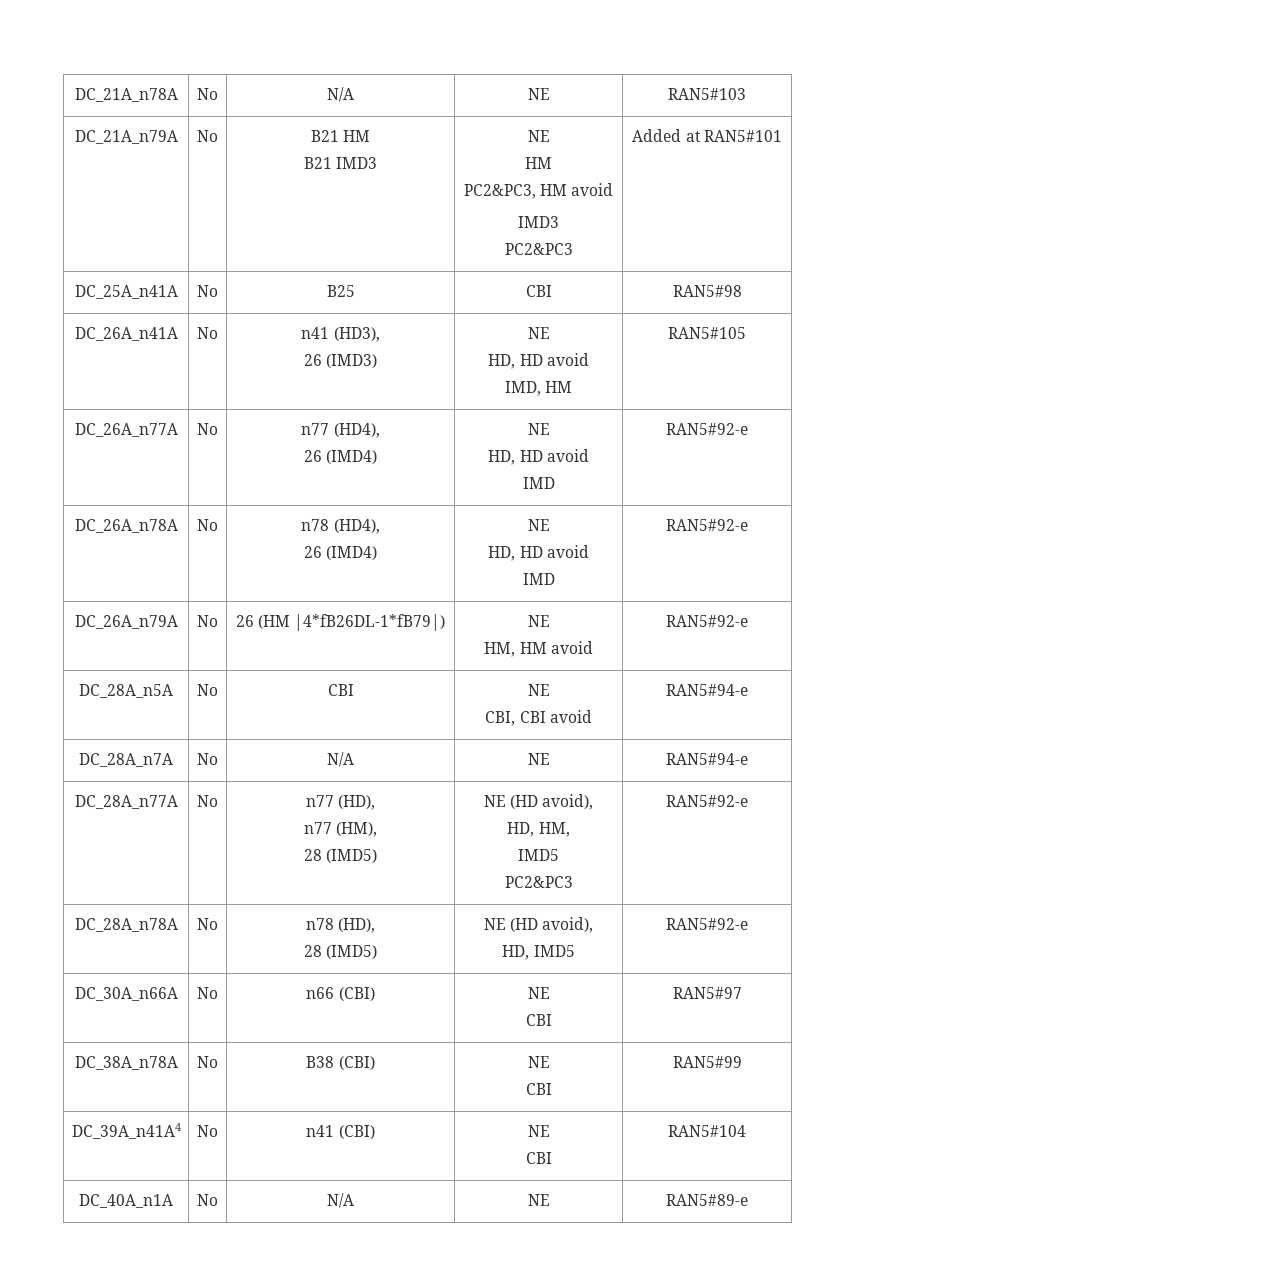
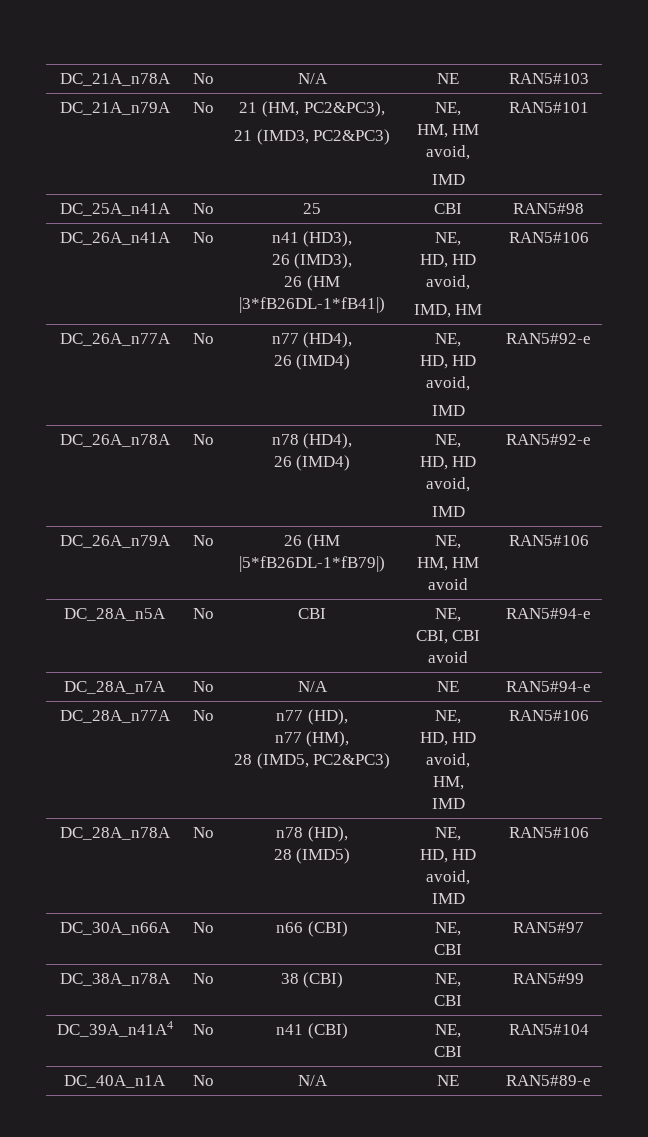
[310,130,371,142] [303,157,378,169] [527,130,550,142] [525,157,552,169] [463,183,614,199] [518,216,559,228] [504,243,573,255] [632,129,701,142] B21 HM // B21 IMD3 | NE // HM // PC2&PC3, HM avoid // IMD3 // PC2&PC3 | Added at -> [239,101,385,117] [233,129,391,145] [435,102,461,116] [416,124,480,138] [426,145,470,160] [431,174,465,185] 21 (HM, PC2&PC3), // 21 (IMD3, PC2&PC3) | NE, // HM, HM avoid, // IMD |
[326,285,355,297] B25 -> [303,203,321,214] 25
[326,354,378,368] [527,327,550,339] [488,353,589,369] (IMD3) | NE // HD, HD avoid -> [294,253,353,269] [284,275,340,291] [239,297,385,313] [435,232,461,246] [419,254,477,268] [426,275,470,290] (IMD3), // 26 (HM |3*fB26DL-1*fB41|) | NE, // HD, HD avoid,
[668,327,746,339] RAN5#105 -> [508,232,589,243] RAN5#106
[527,423,550,435] [488,449,589,465] NE // HD, HD avoid -> [435,333,461,347] [419,355,477,369] [426,376,470,391] NE, // HD, HD avoid,
[527,519,550,531] [488,545,589,561] NE // HD, HD avoid -> [435,434,461,448] [419,456,477,470] [426,477,470,492] NE, // HD, HD avoid,
[294,614,446,631] [527,615,550,627] |4*fB26DL-1*fB79|) | NE -> [239,556,385,572] [435,535,461,549] |5*fB26DL-1*fB79|) | NE,
[666,615,748,627] RAN5#92-e -> [508,535,589,546] RAN5#106
[527,684,550,696] NE -> [435,608,461,622] NE,
[326,849,378,863] [483,794,594,810] [507,822,535,837] (IMD5) | NE (HD avoid), // HD, -> [256,753,391,769] [435,710,461,724] [419,732,477,746] [426,753,470,768] (IMD5, PC2&PC3) | NE, // HD, HD avoid,
[518,849,559,861] [504,876,573,888] [666,795,748,807] IMD5 // PC2&PC3 | RAN5#92-e -> [431,798,465,809] [508,710,589,721] IMD | RAN5#106
[483,917,594,933] [502,945,575,960] [666,918,748,930] NE (HD avoid), // HD, IMD5 | RAN5#92-e -> [435,827,461,841] [419,849,477,863] [426,870,470,885] [431,893,465,904] [508,827,589,838] NE, // HD, HD avoid, IMD | RAN5#106
[527,987,550,999] NE -> [435,922,461,936] NE,
[306,1056,375,1070] [527,1056,550,1068] B38 (CBI) | NE -> [280,972,344,988] [435,973,461,987] 38 (CBI) | NE,
[527,1125,550,1137] NE -> [435,1024,461,1038] NE,

